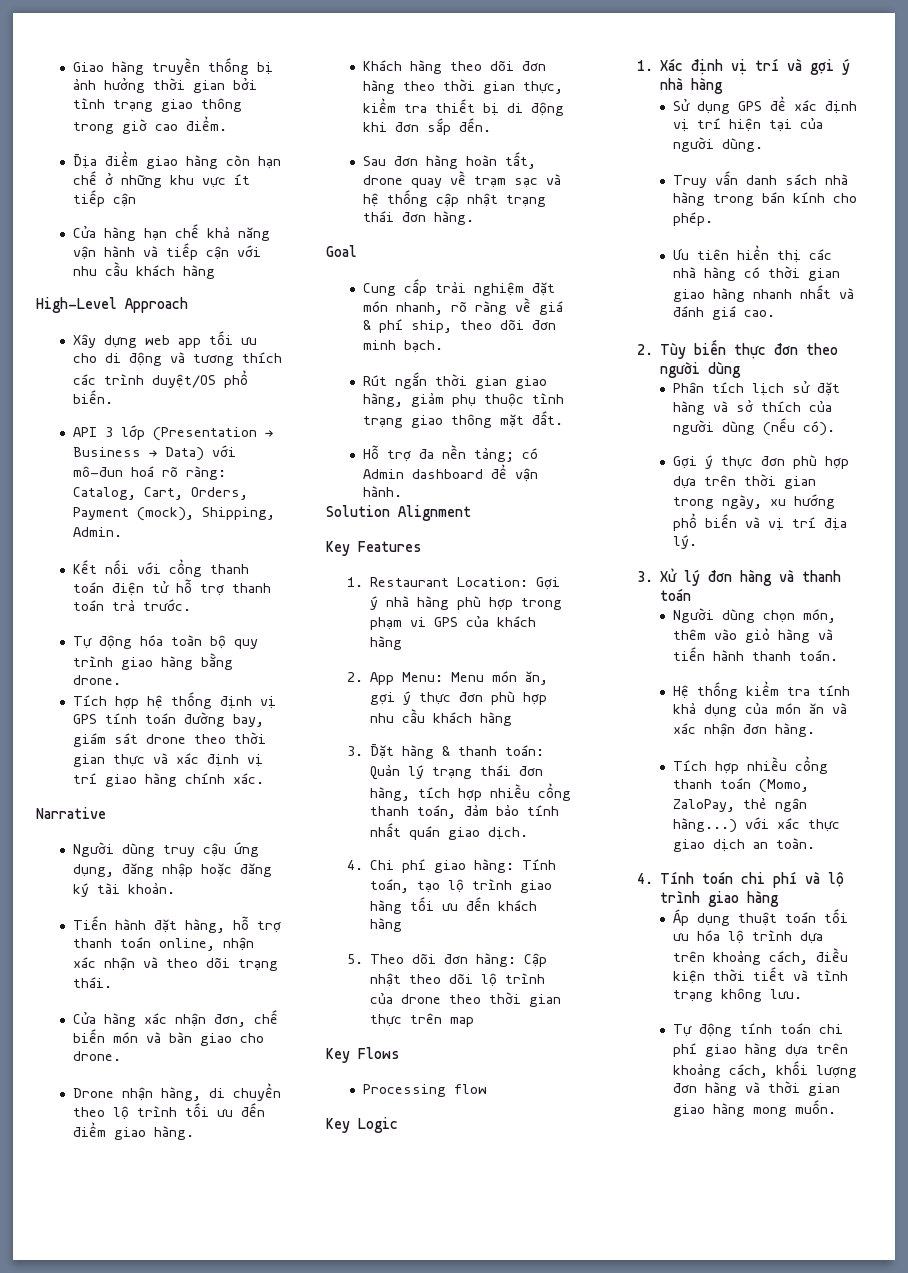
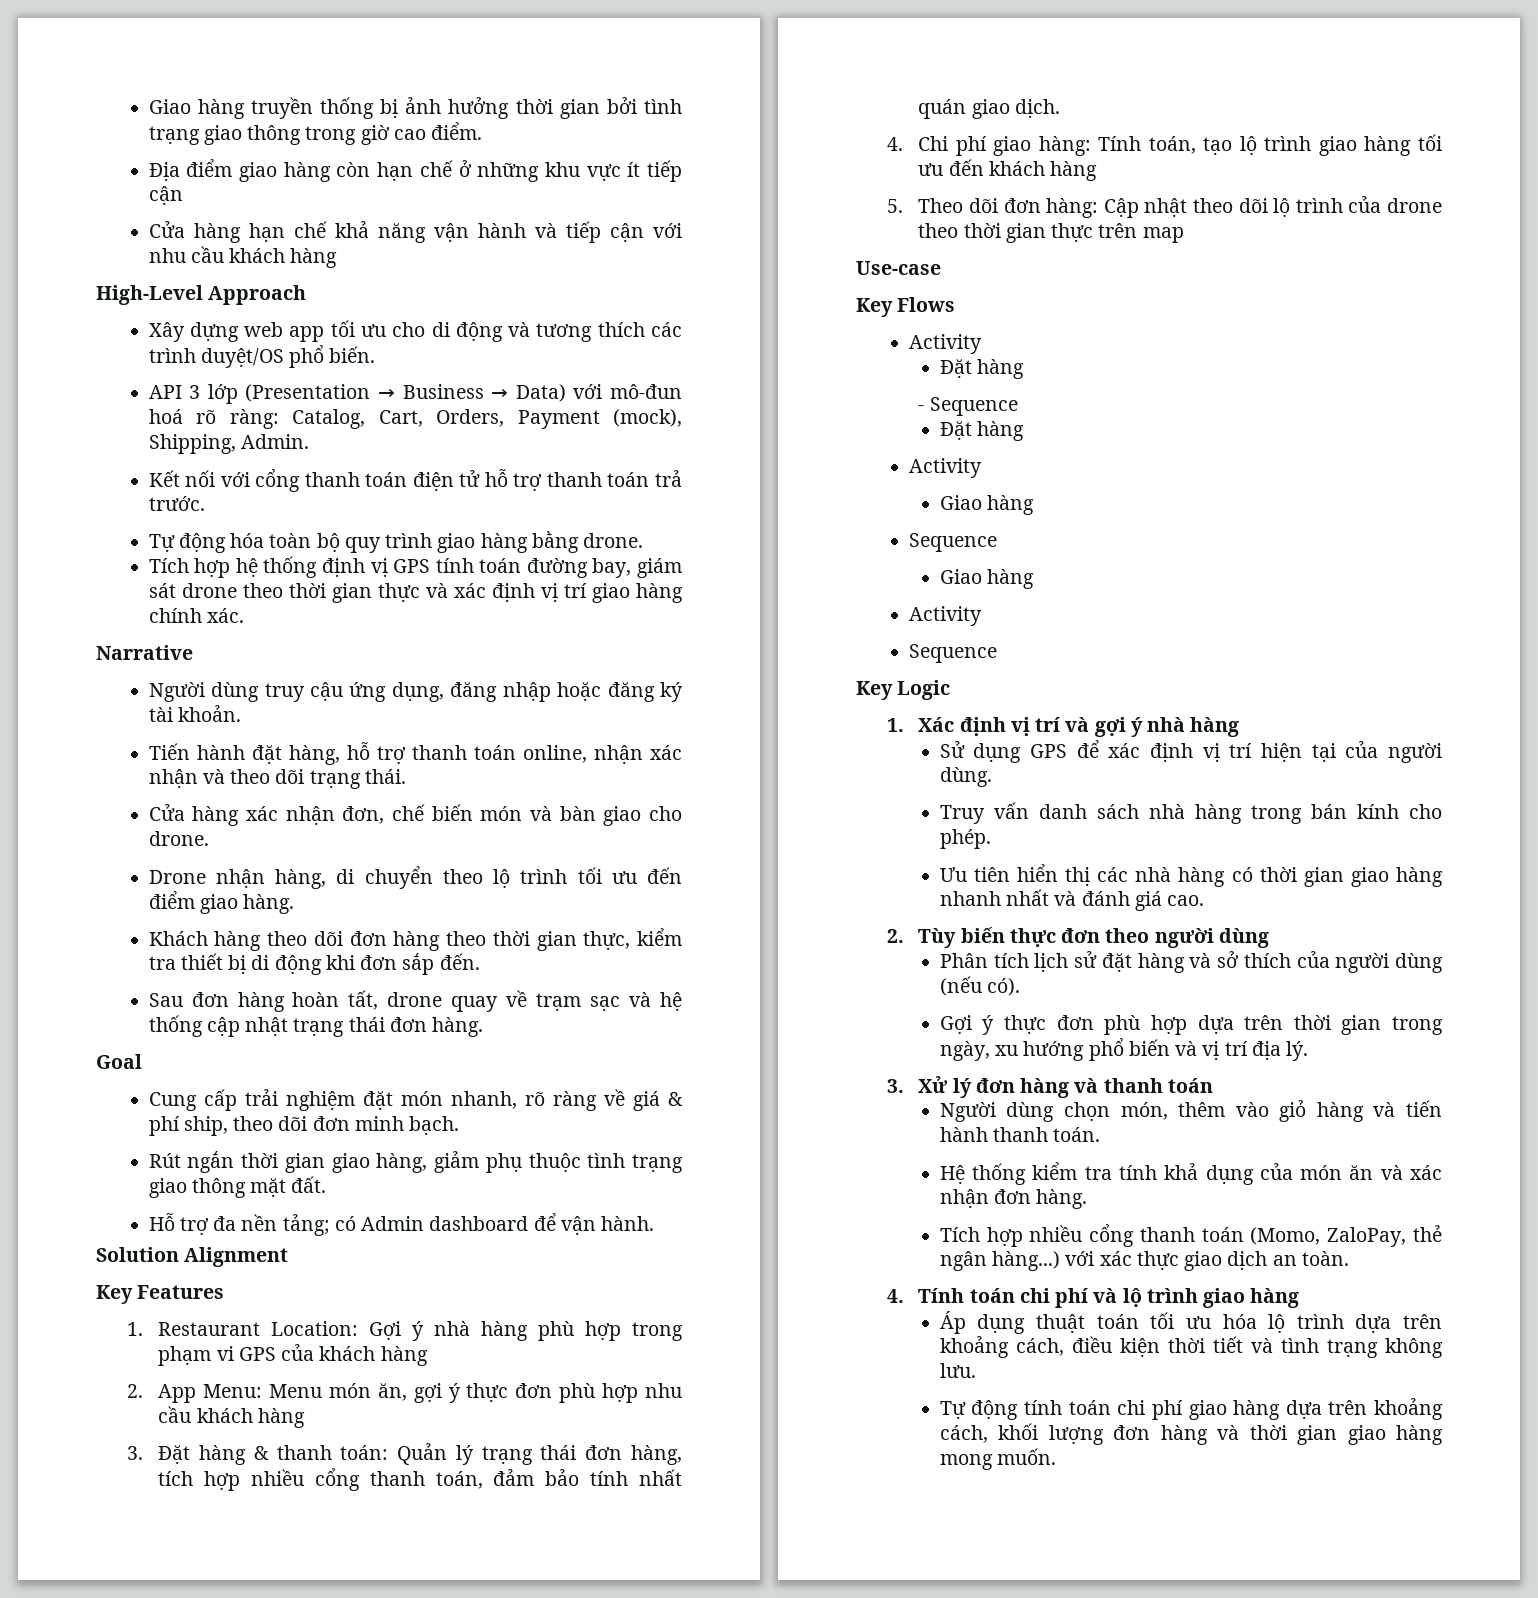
(474, 1022) none -> [856,261,941,275] // Use-case
[362,1084,487,1097] Processing flow -> [908,334,982,354] [939,359,1025,379] [918,397,1018,416] [939,421,1025,441] [908,458,982,478] [939,495,1035,515] [908,533,997,552] [939,569,1035,589] [908,606,982,626] [908,644,997,663] Activity // Đặt hàng // - Sequence // Đặt hàng // Activity // Giao hàng // Sequence // Giao hàng // Activity // Sequence

